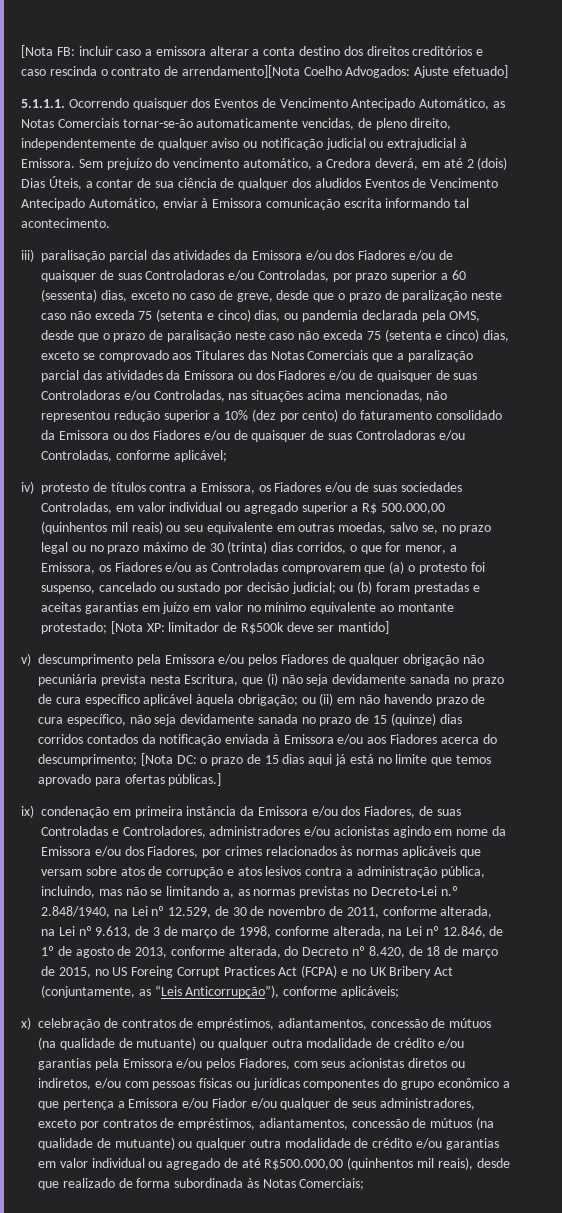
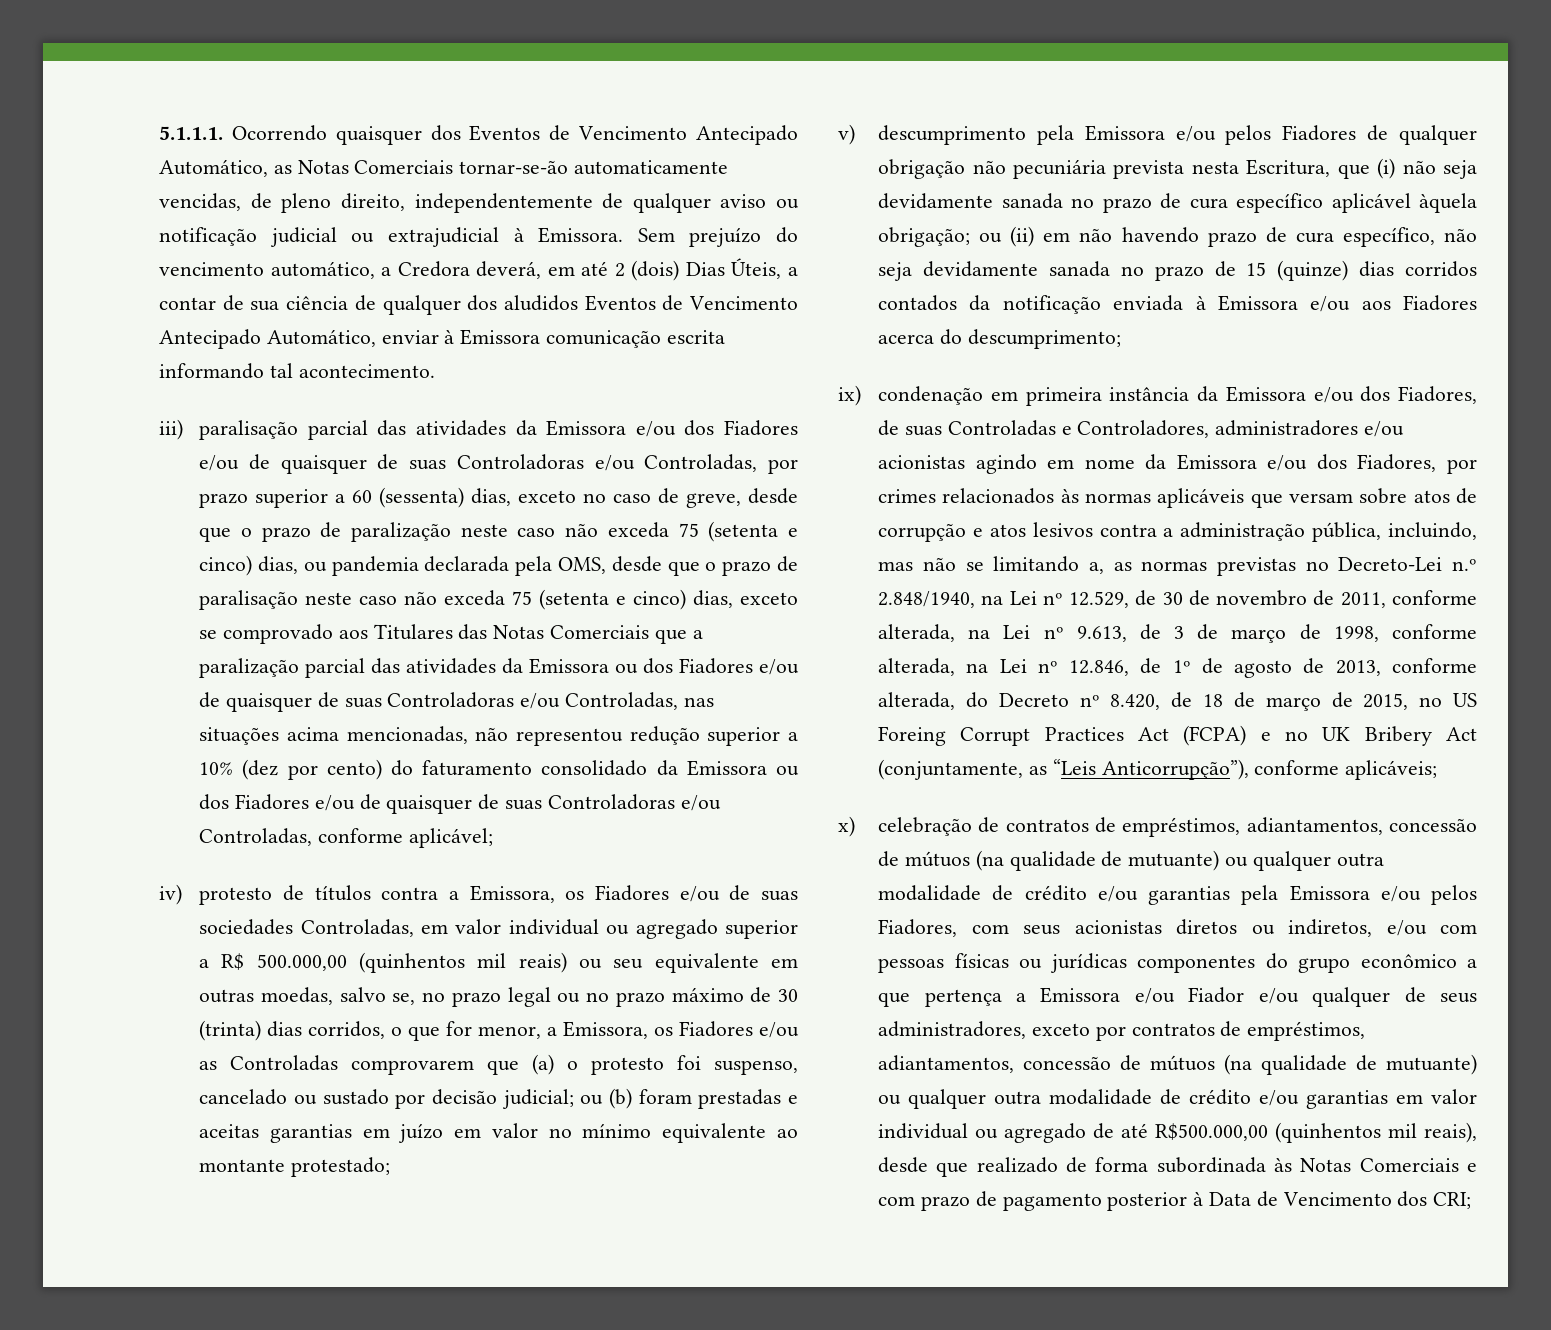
[21,45,484,58] [21,65,509,78] [Nota FB: incluir caso a emissora alterar a conta destino dos direitos creditórios e caso rescinda o contrato de arrendamento][Nota Coelho Advogados: Ajuste efetuado] // -> (159, 133) none
[110,621,390,634] [Nota XP: limitador de R$500k deve ser mantido] -> (390, 1167) none
[140,753,491,766] [38,773,222,786] [Nota DC: o prazo de 15 dias aqui já está no limite que temos aprovado para ofertas públicas.] -> (1121, 339) none
[299,1178,365,1190] Comerciais; -> [1359,1158,1477,1172] [878,1191,1472,1211] Comerciais e com prazo de pagamento posterior à Data de Vencimento dos CRI;

